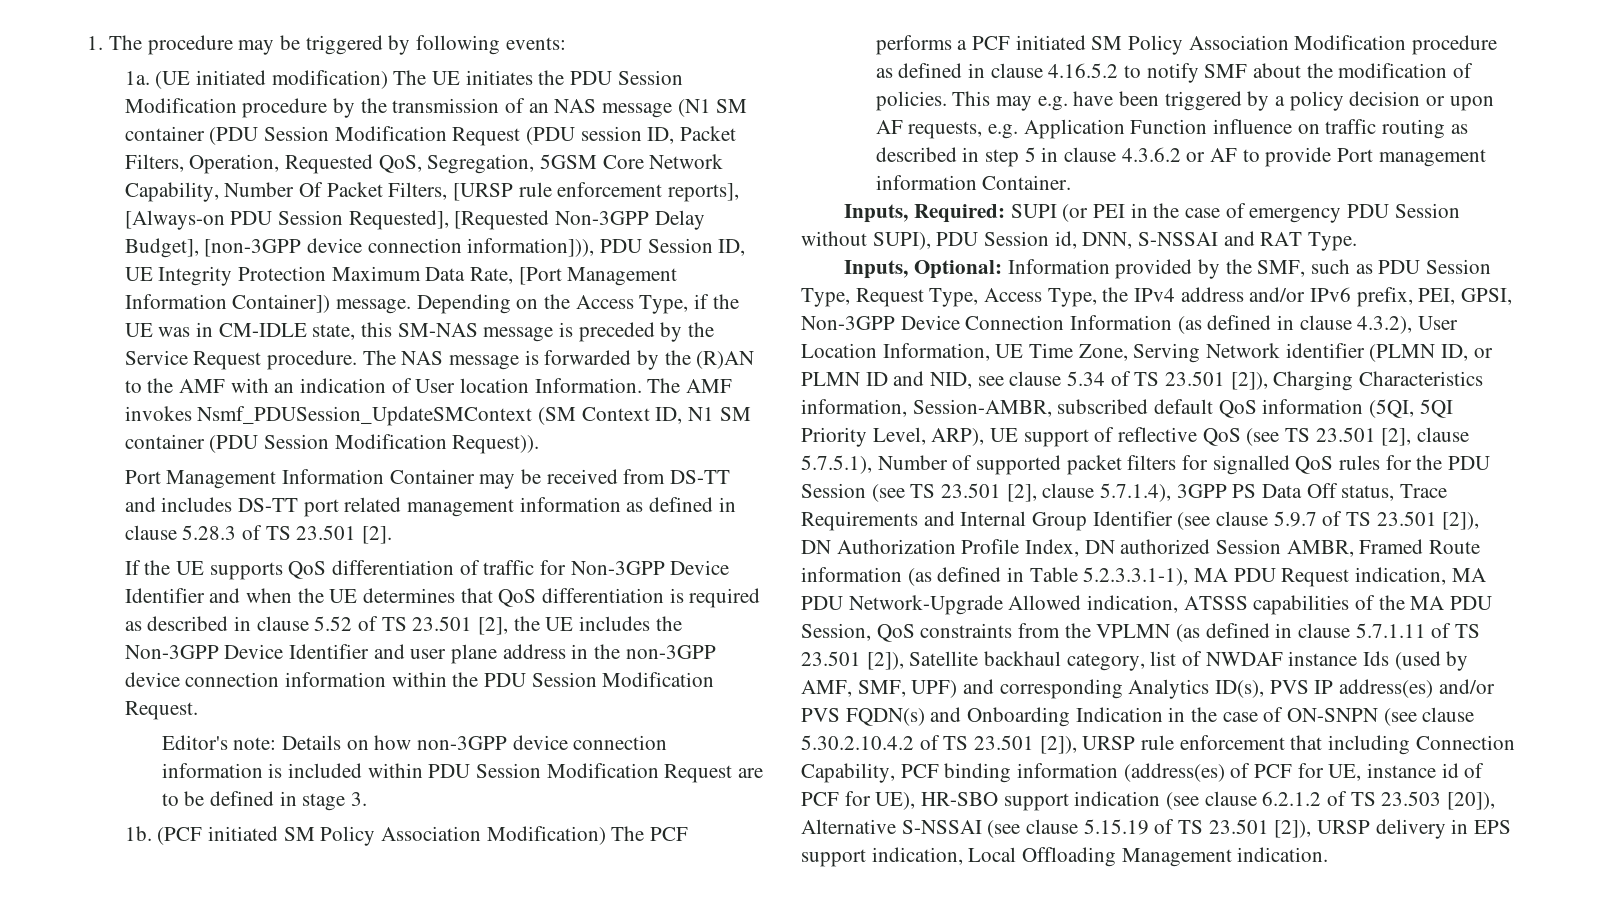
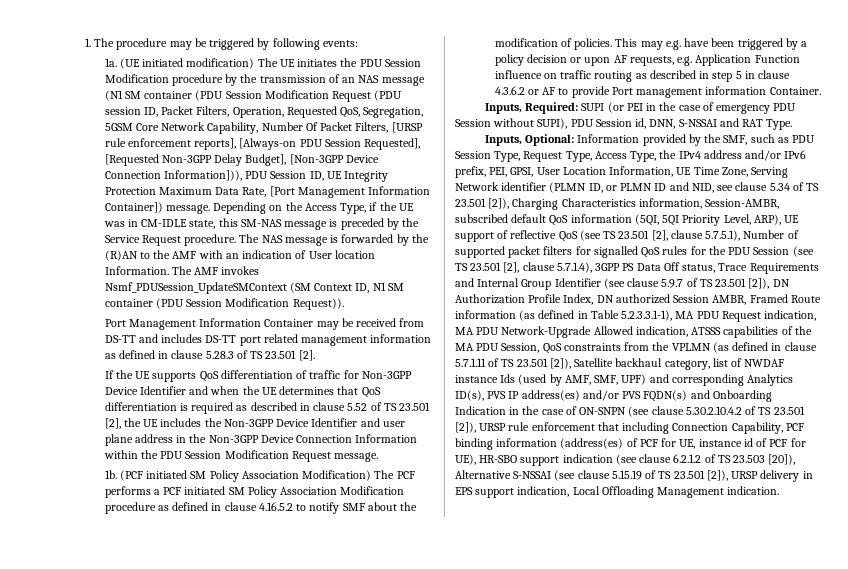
[204,238,595,257] [non-3GPP device connection information])), -> [289,154,379,165] [104,170,242,181] [Non-3GPP Device Connection Information])),
[625,645,716,659] [124,672,386,687] non-3GPP device connection information -> [208,434,418,443] Non-3GPP Device Connection Information
[124,701,198,720] [161,735,668,750] [161,763,764,783] [161,791,368,811] Request. // Editor's note: Details on how non-3GPP device connection information is included within PDU Session Modification Request are to be defined in stage 3. -> [291,451,379,462] Request message.
[801,315,1413,334] Non-3GPP Device Connection Information (as defined in clause 4.3.2), -> (534, 172) none

